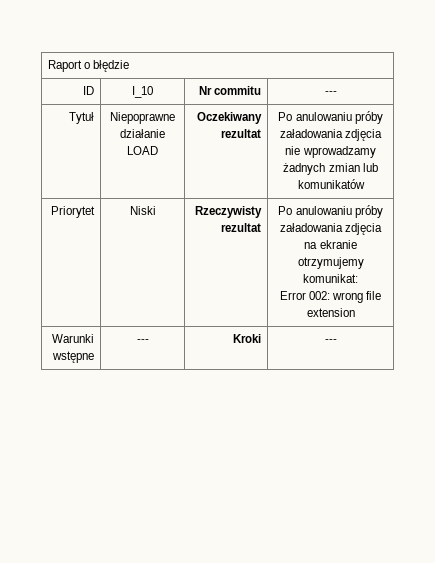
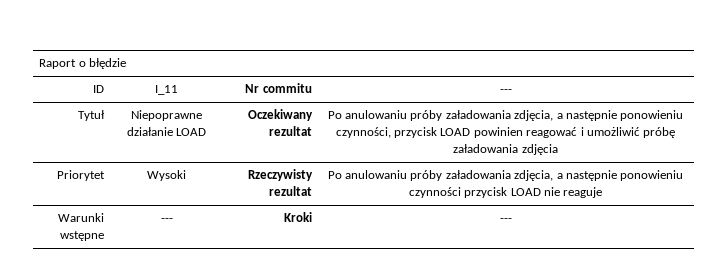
[132,86,153,98] I_10 -> [155,85,178,95] I_11
[345,129,383,141] [285,146,376,158] [283,163,378,175] [297,179,365,189] zdjęcia nie wprowadzamy żadnych zmian lub komunikatów -> [514,110,684,121] [335,127,676,138] [453,144,558,155] zdjęcia, a następnie ponowieniu czynności, przycisk LOAD powinien reagować i umożliwić próbę załadowania zdjęcia
[129,206,156,215] Niski -> [147,170,186,181] Wysoki
[345,223,383,235] [304,240,357,249] [297,257,364,269] [303,274,358,283] [279,291,382,303] [306,308,355,317] zdjęcia na ekranie otrzymujemy komunikat: // Error 002: wrong file extension -> [514,170,684,181] [408,187,603,198] zdjęcia, a następnie ponowieniu czynności przycisk LOAD nie reaguje

